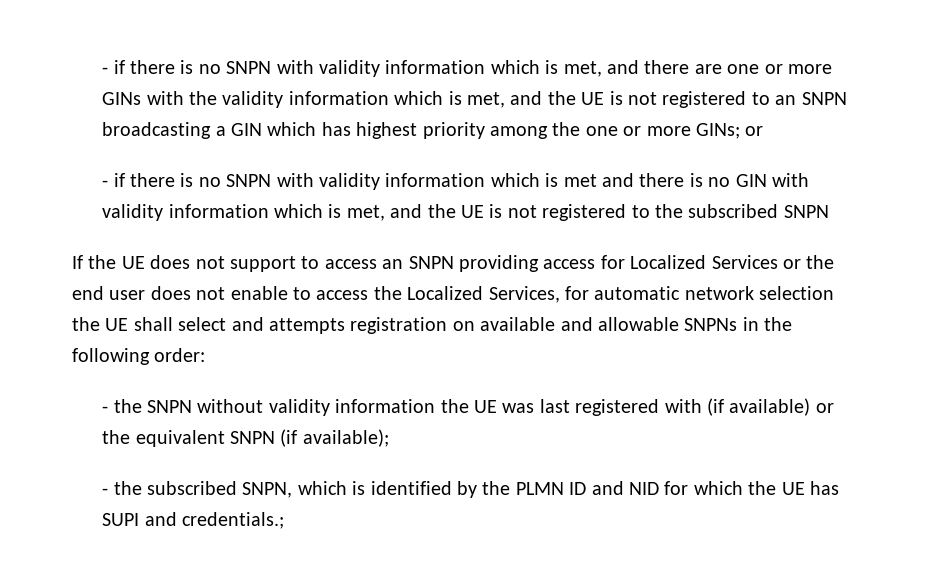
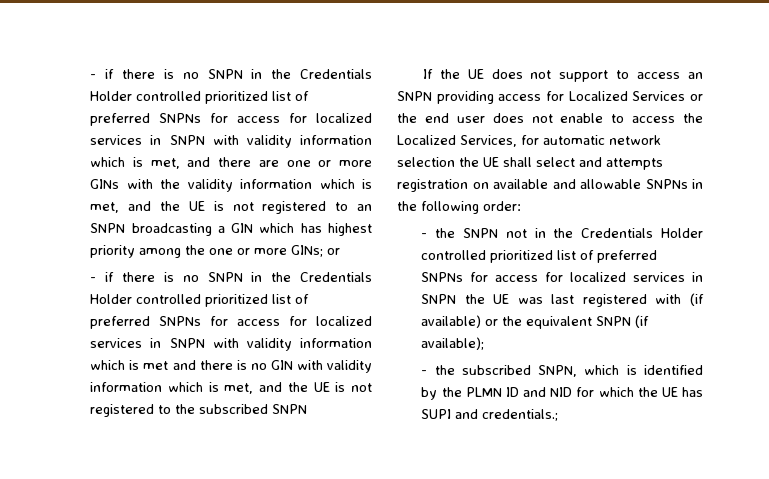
[102,60,272,74] - if there is no SNPN -> [90,69,372,79] [90,91,310,104] [90,113,372,126] [90,135,205,145] - if there is no SNPN in the Credentials Holder controlled prioritized list of preferred SNPNs for access for localized services in SNPN
(272, 180) none -> [251,272,372,282] [90,294,310,307] [90,316,372,329] [90,338,205,348] in the Credentials Holder controlled prioritized list of preferred SNPNs for access for localized services in SNPN
[197,399,436,416] without validity information -> [505,228,703,238] [421,250,658,263] [421,272,703,282] [421,294,457,304] not in the Credentials Holder controlled prioritized list of preferred SNPNs for access for localized services in SNPN

